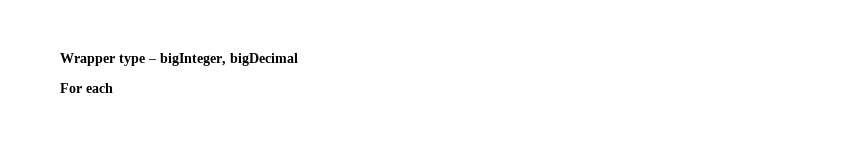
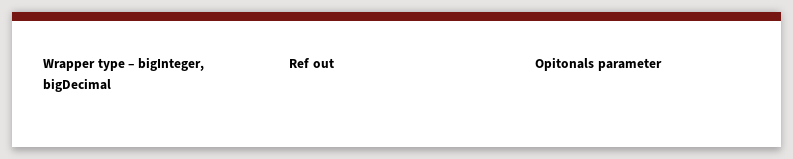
[60,83,113,93] For each -> [289,58,334,68] [535,57,662,71] Ref out // Opitonals parameter

